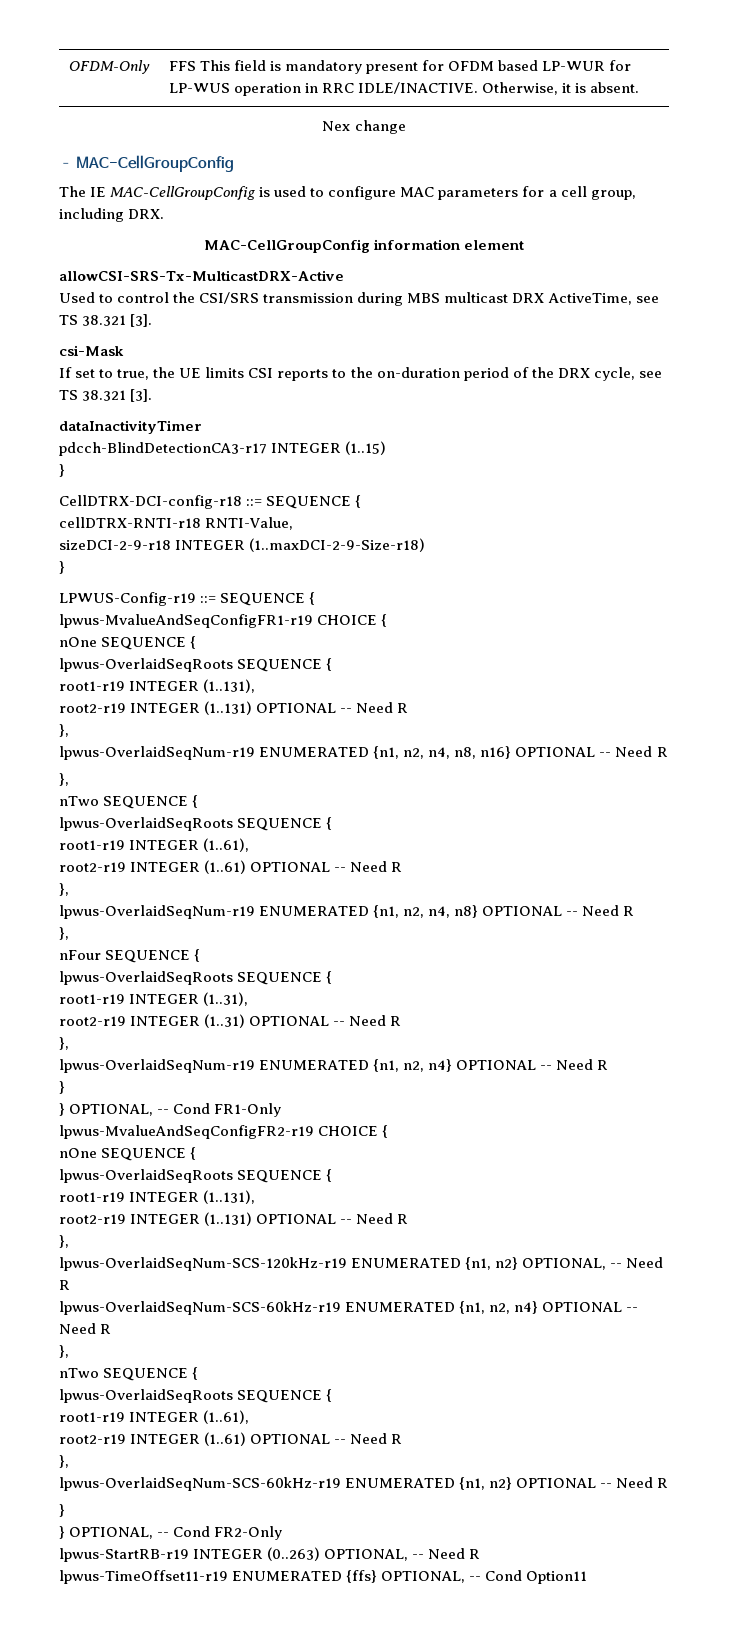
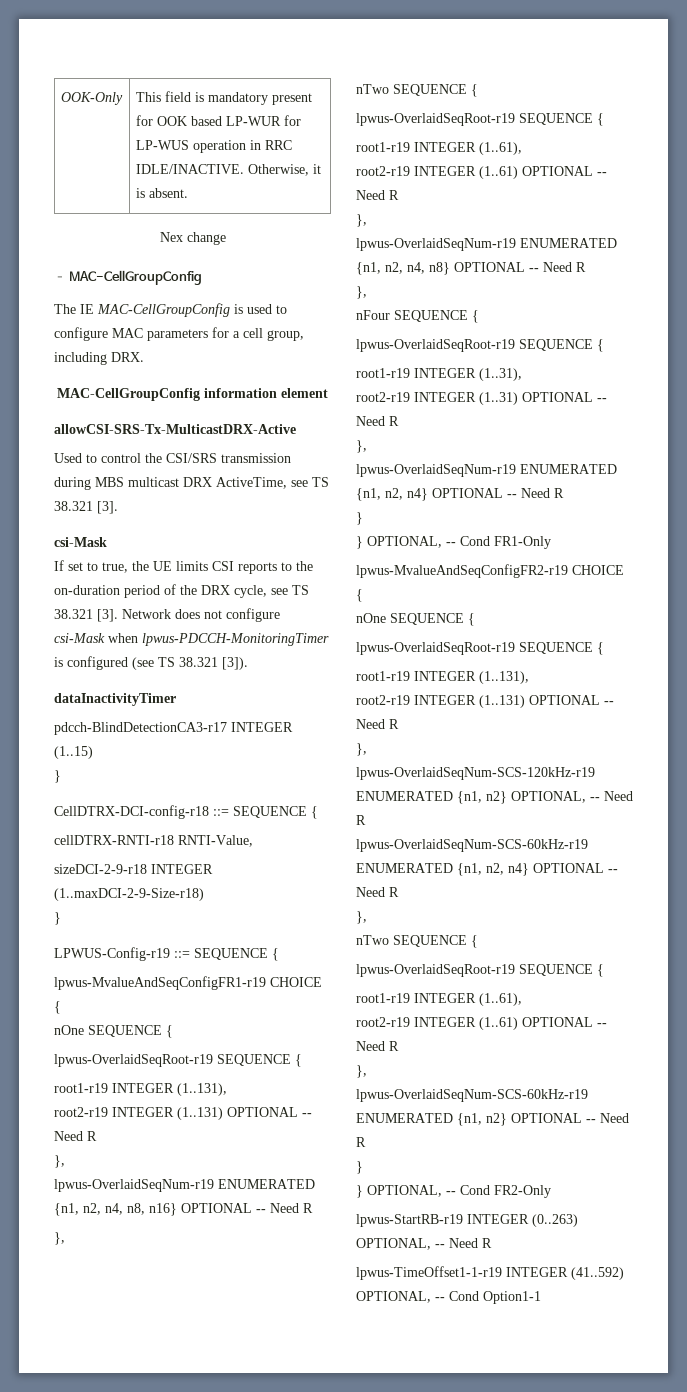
[68,60,150,74] [168,61,196,71] OFDM-Only | FFS -> [60,92,123,105] OOK-Only |
[448,61,495,71] OFDM -> [156,116,187,126] OOK
(153, 395) none -> [122,608,280,622] [54,633,329,646] [54,656,248,670] Network does not configure csi-Mask when lpwus-PDCCH-MonitoringTimer is configured (see TS 38.321 [3]).
[59,658,233,672] lpwus-OverlaidSeqRoots -> [54,1054,213,1067] lpwus-OverlaidSeqRoot-r19
[59,817,233,831] lpwus-OverlaidSeqRoots -> [356,113,515,126] lpwus-OverlaidSeqRoot-r19
[59,971,233,985] lpwus-OverlaidSeqRoots -> [356,339,515,352] lpwus-OverlaidSeqRoot-r19
[59,1169,233,1183] lpwus-OverlaidSeqRoots -> [356,642,515,655] lpwus-OverlaidSeqRoot-r19
[59,1389,233,1403] lpwus-OverlaidSeqRoots -> [356,964,515,977] lpwus-OverlaidSeqRoot-r19
[59,1570,588,1584] lpwus-TimeOffset11-r19 ENUMERATED {ffs} OPTIONAL, -- Cond Option11 -> [356,1266,624,1280] [356,1291,541,1304] lpwus-TimeOffset1-1-r19 INTEGER (41..592) OPTIONAL, -- Cond Option1-1

